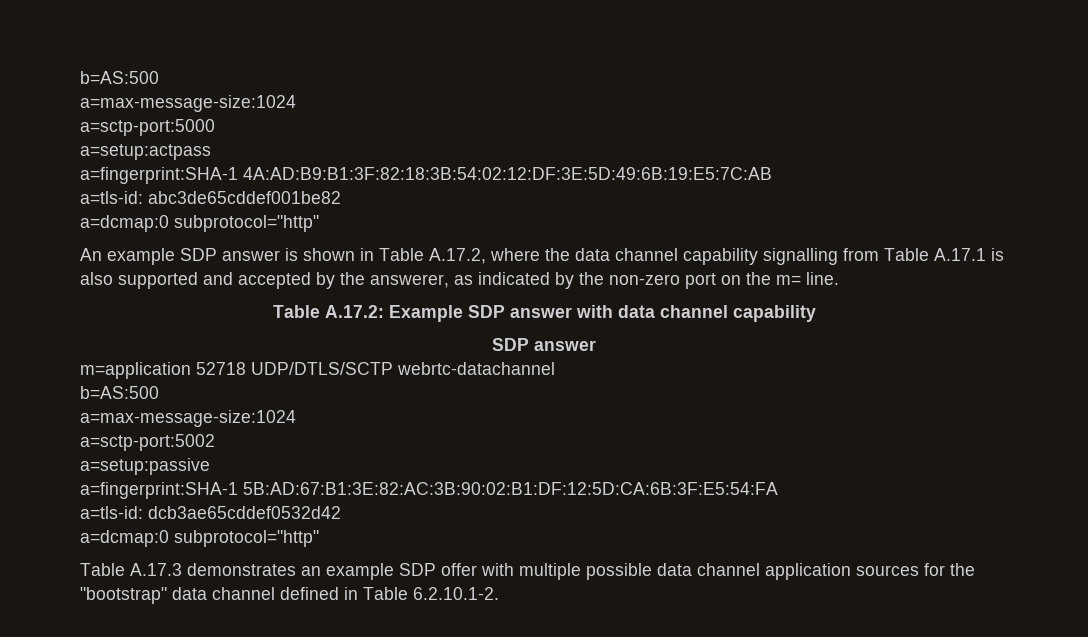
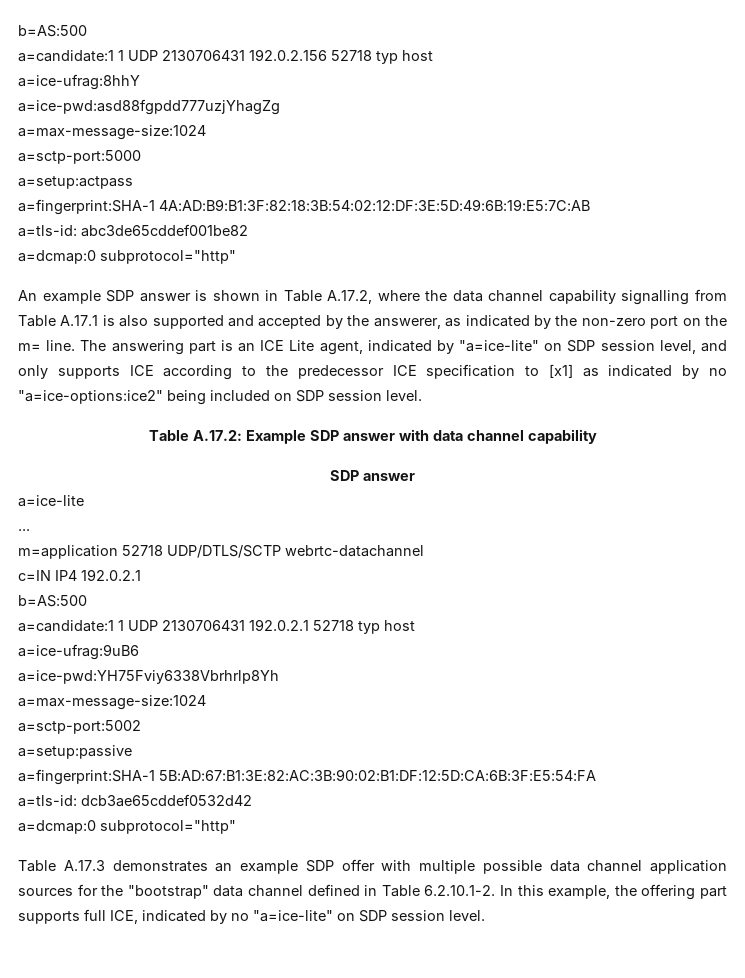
[80,71,159,84] b=AS:500 -> [18,25,87,37] [18,49,433,64] [18,74,140,90] [18,99,280,115] b=AS:500 // a=candidate:1 1 UDP 2130706431 192.0.2.156 52718 typ host // a=ice-ufrag:8hhY // a=ice-pwd:asd88fgpdd777uzjYhagZg
(839, 278) none -> [80,340,727,355] [18,364,728,380] [18,390,422,405] The answering part is an ICE Lite agent, indicated by "a=ice-lite" on SDP session level, and only supports ICE according to the predecessor ICE specification to [x1] as indicated by no "a=ice-options:ice2" being included on SDP session level.
(596, 345) none -> [18,495,84,507] [18,529,30,531] // a=ice-lite // ...
[80,386,159,399] b=AS:500 -> [18,569,141,581] [18,595,87,607] [18,619,415,634] [18,644,139,660] [18,670,279,684] c=IN IP4 192.0.2.1 // b=AS:500 // a=candidate:1 1 UDP 2130706431 192.0.2.1 52718 typ host // a=ice-ufrag:9uB6 // a=ice-pwd:YH75Fviy6338Vbrhrlp8Yh
(499, 593) none -> [500,884,728,900] [18,909,485,924] In this example, the offering part supports full ICE, indicated by no "a=ice-lite" on SDP session level.

